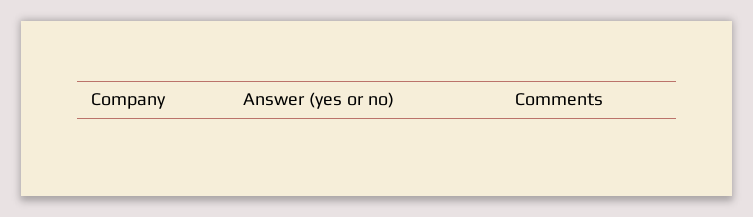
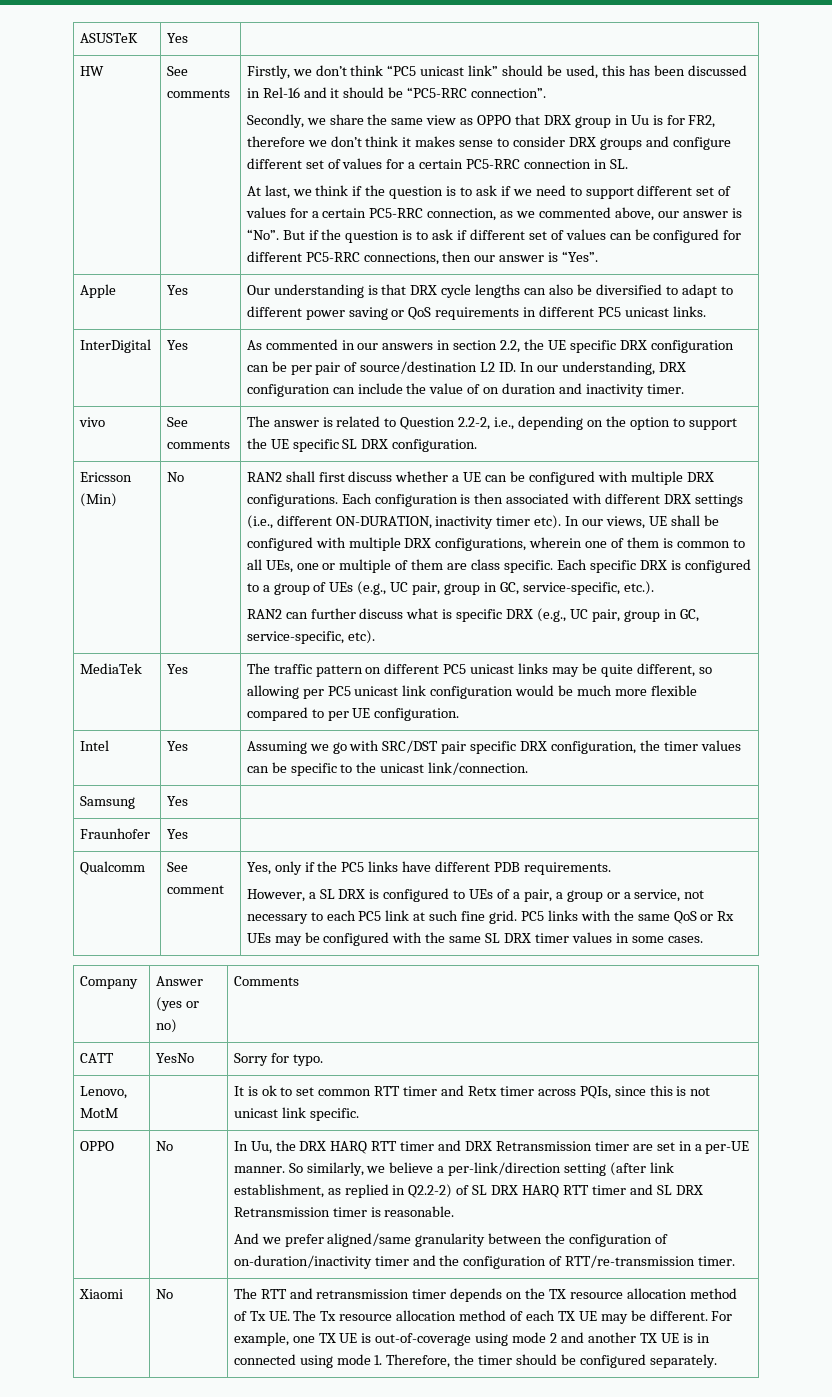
(91, 101) none -> [79,33,138,43] [166,33,188,43] [79,66,104,76] [166,66,188,76] [166,89,230,98] [246,65,747,79] [246,87,547,98] [246,114,716,128] [246,136,731,150] [246,158,628,169] [246,185,732,199] [245,207,742,221] [246,229,742,243] [246,251,599,265] [79,284,116,298] [166,285,188,295] [246,284,733,298] [246,306,706,320] [79,339,151,353] [166,340,188,350] [246,339,734,353] [246,361,686,375] [246,383,684,397] [78,417,105,427] [166,417,188,427] [166,440,230,449] [246,416,737,430] [246,438,478,452] [79,472,132,482] [79,493,117,507] [166,472,184,482] [246,471,714,485] [246,493,743,507] [246,515,719,529] [246,537,745,551] [246,559,751,573] [246,581,654,595] [246,608,699,622] [246,630,375,644] [79,663,142,674] [166,664,188,674] [246,663,712,677] [246,685,697,699] [246,707,460,721] [79,740,109,751] [166,741,188,751] [246,740,741,754] [246,762,529,776] [79,796,135,809] [166,796,188,806] [79,828,150,839] [166,829,188,839] [79,861,145,875] [166,862,188,872] [166,885,224,894] [246,861,611,875] [246,888,705,902] [246,910,735,924] [246,932,703,946] ASUSTeK | Yes | // HW | See comments | Firstly, we don’t think “PC5 unicast link” should be used, this has been discussed in Rel-16 and it should be “PC5-RRC connection”. // Secondly, we share the same view as OPPO that DRX group in Uu is for FR2, therefore we don’t think it makes sense to consider DRX groups and configure different set of values for a certain PC5-RRC connection in SL. // At last, we think if the question is to ask if we need to support different set of values for a certain PC5-RRC connection, as we commented above, our answer is “No”. But if the question is to ask if different set of values can be configured for different PC5-RRC connections, then our answer is “Yes”. // Apple | Yes | Our understanding is that DRX cycle lengths can also be diversified to adapt to different power saving or QoS requirements in different PC5 unicast links. // InterDigital | Yes | As commented in our answers in section 2.2, the UE specific DRX configuration can be per pair of source/destination L2 ID. In our understanding, DRX configuration can include the value of on duration and inactivity timer. // vivo | See comments | The answer is related to Question 2.2-2, i.e., depending on the option to support the UE specific SL DRX configuration. // Ericsson (Min) | No | RAN2 shall first discuss whether a UE can be configured with multiple DRX configurations. Each configuration is then associated with different DRX settings (i.e., different ON-DURATION, inactivity timer etc). In our views, UE shall be configured with multiple DRX configurations, wherein one of them is common to all UEs, one or multiple of them are class specific. Each specific DRX is configured to a group of UEs (e.g., UC pair, group in GC, service-specific, etc.). // RAN2 can further discuss what is specific DRX (e.g., UC pair, group in GC, service-specific, etc). // MediaTek | Yes | The traffic pattern on different PC5 unicast links may be quite different, so allowing per PC5 unicast link configuration would be much more flexible compared to per UE configuration. // Intel | Yes | Assuming we go with SRC/DST pair specific DRX configuration, the timer values can be specific to the unicast link/connection. // Samsung | Yes | // Fraunhofer | Yes | // Qualcomm | See comment | Yes, only if the PC5 links have different PDB requirements. // However, a SL DRX is configured to UEs of a pair, a group or a service, not necessary to each PC5 link at such fine grid. PC5 links with the same QoS or Rx UEs may be configured with the same SL DRX timer values in some cases. //
(604, 99) none -> [79,1053,114,1063] [155,1053,194,1063] [233,1053,323,1066] [79,1086,127,1099] [79,1108,118,1118] [233,1085,711,1099] [233,1107,359,1121] [79,1141,114,1151] [155,1141,173,1151] [233,1140,750,1154] [233,1162,674,1176] [233,1184,703,1198] [233,1206,455,1217] [233,1233,669,1247] [233,1255,736,1269] [78,1289,123,1299] [155,1289,173,1299] [233,1288,737,1302] [233,1310,733,1324] [233,1332,710,1346] [233,1354,717,1368] // CATT | YesNo | Sorry for typo. // Lenovo, MotM | | It is ok to set common RTT timer and Retx timer across PQIs, since this is not unicast link specific. // OPPO | No | In Uu, the DRX HARQ RTT timer and DRX Retransmission timer are set in a per-UE manner. So similarly, we believe a per-link/direction setting (after link establishment, as replied in Q2.2-2) of SL DRX HARQ RTT timer and SL DRX Retransmission timer is reasonable. // And we prefer aligned/same granularity between the configuration of on-duration/inactivity timer and the configuration of RTT/re-transmission timer. // Xiaomi | No | The RTT and retransmission timer depends on the TX resource allocation method of Tx UE. The Tx resource allocation method of each TX UE may be different. For example, one TX UE is out-of-coverage using mode 2 and another TX UE is in connected using mode 1. Therefore, the timer should be configured separately.

